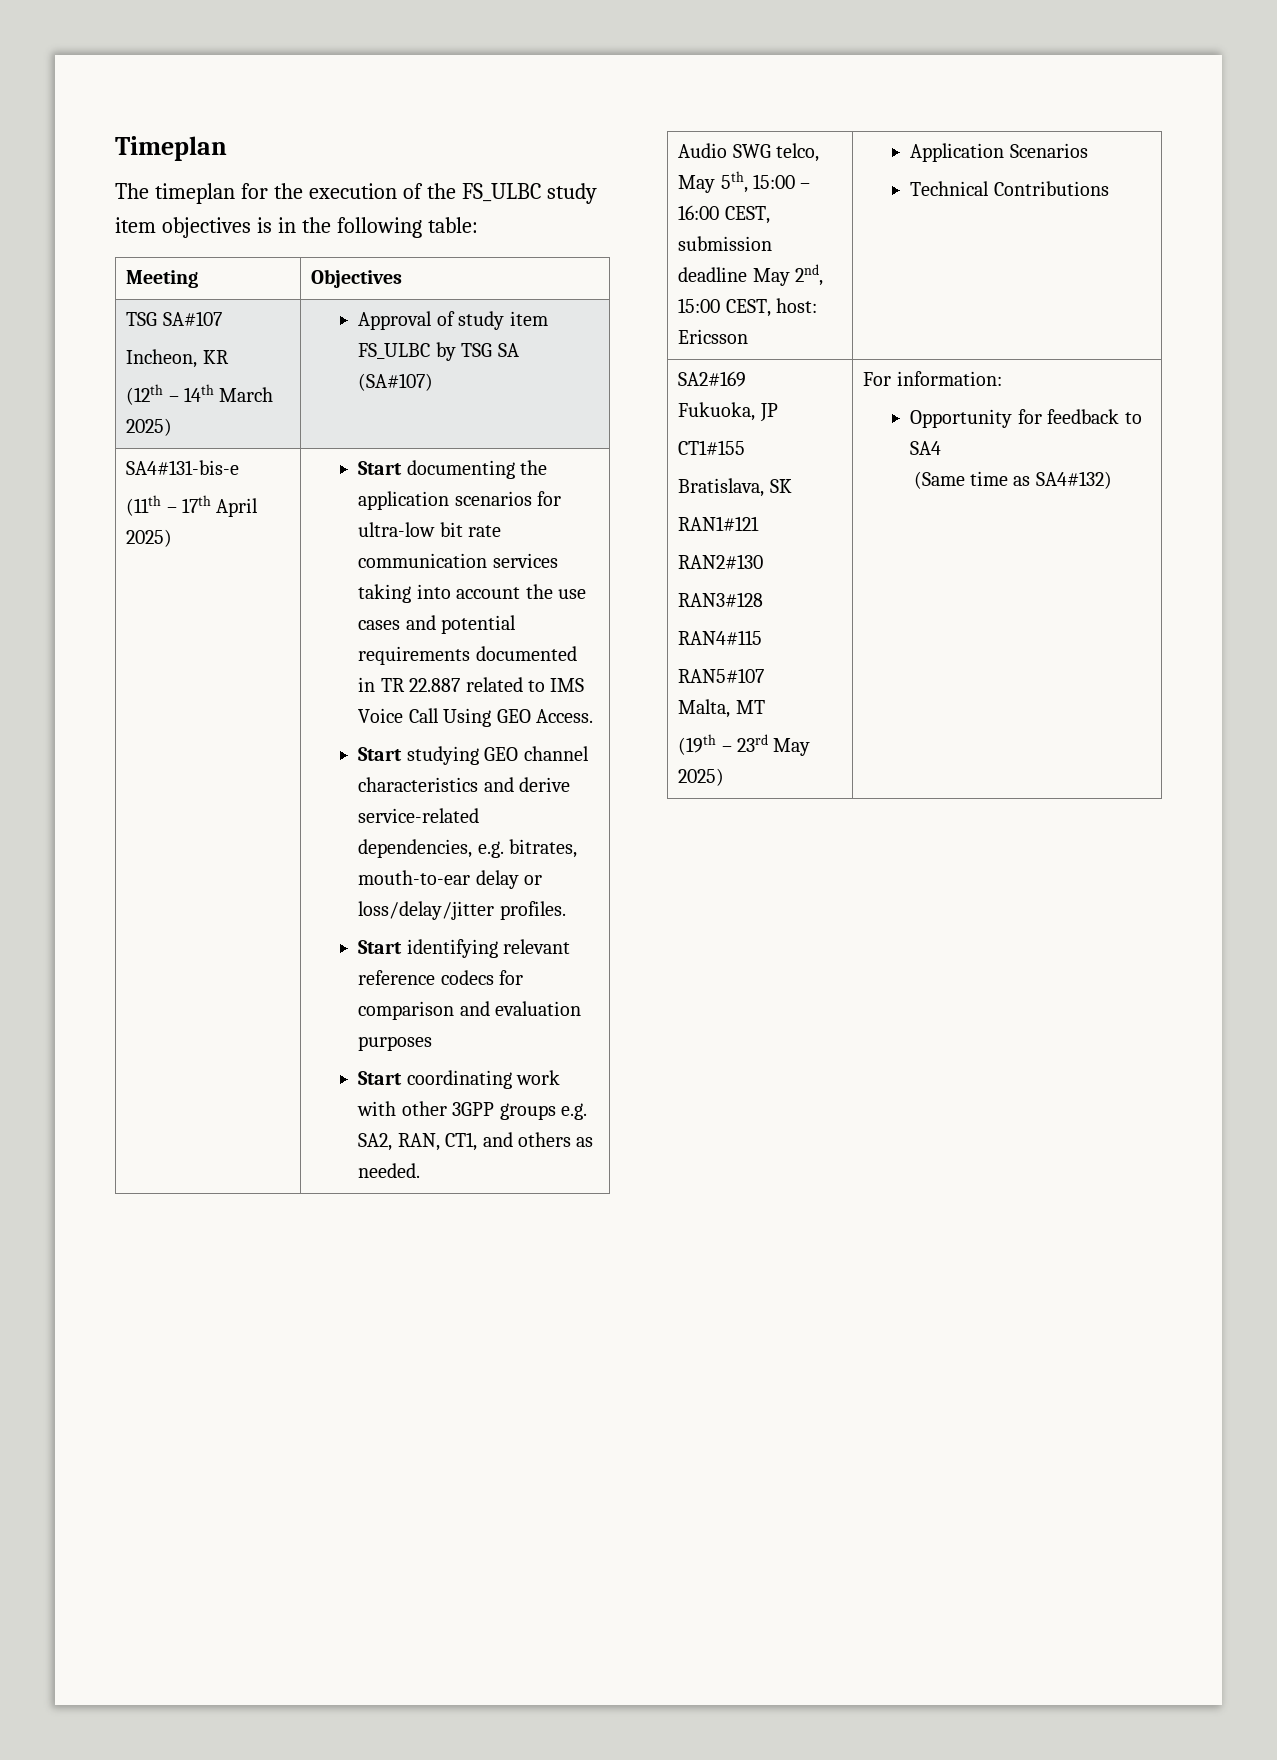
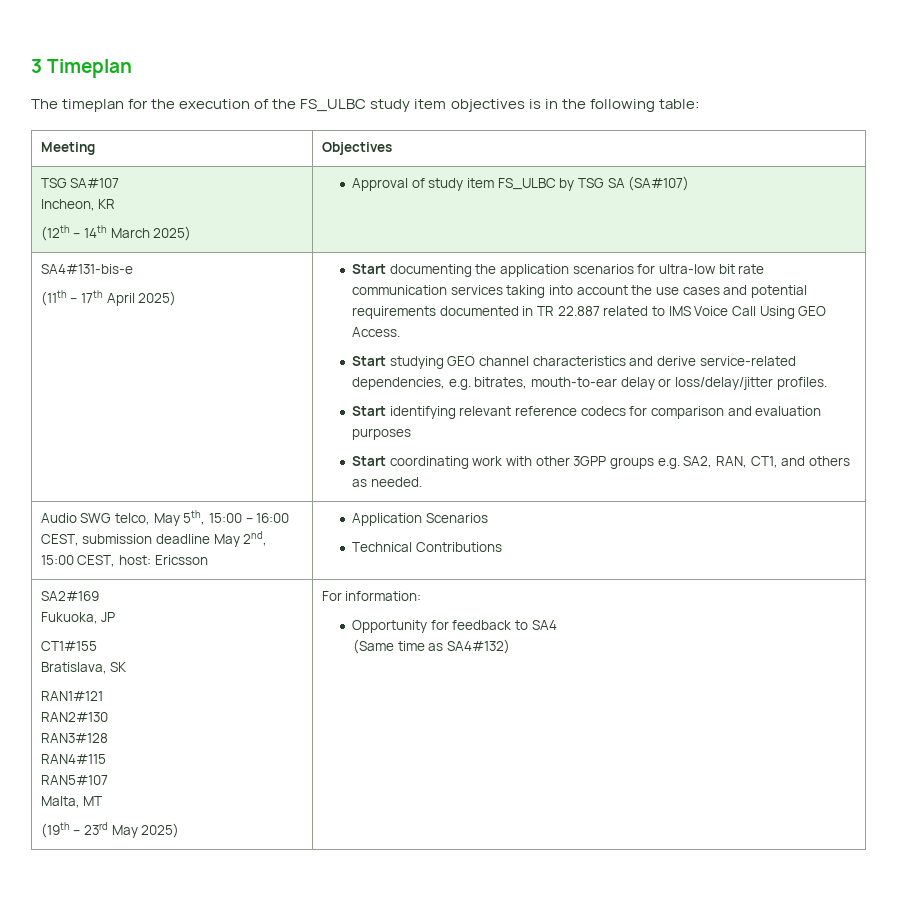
(115, 148) none -> [31,59,42,73] 3

